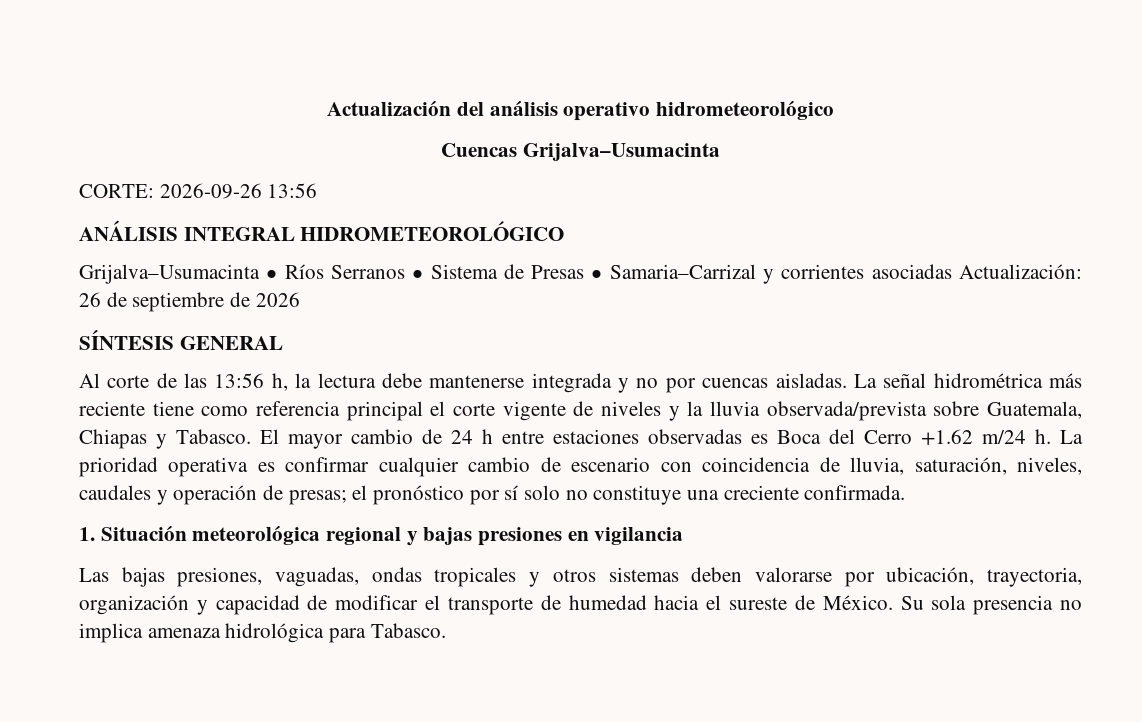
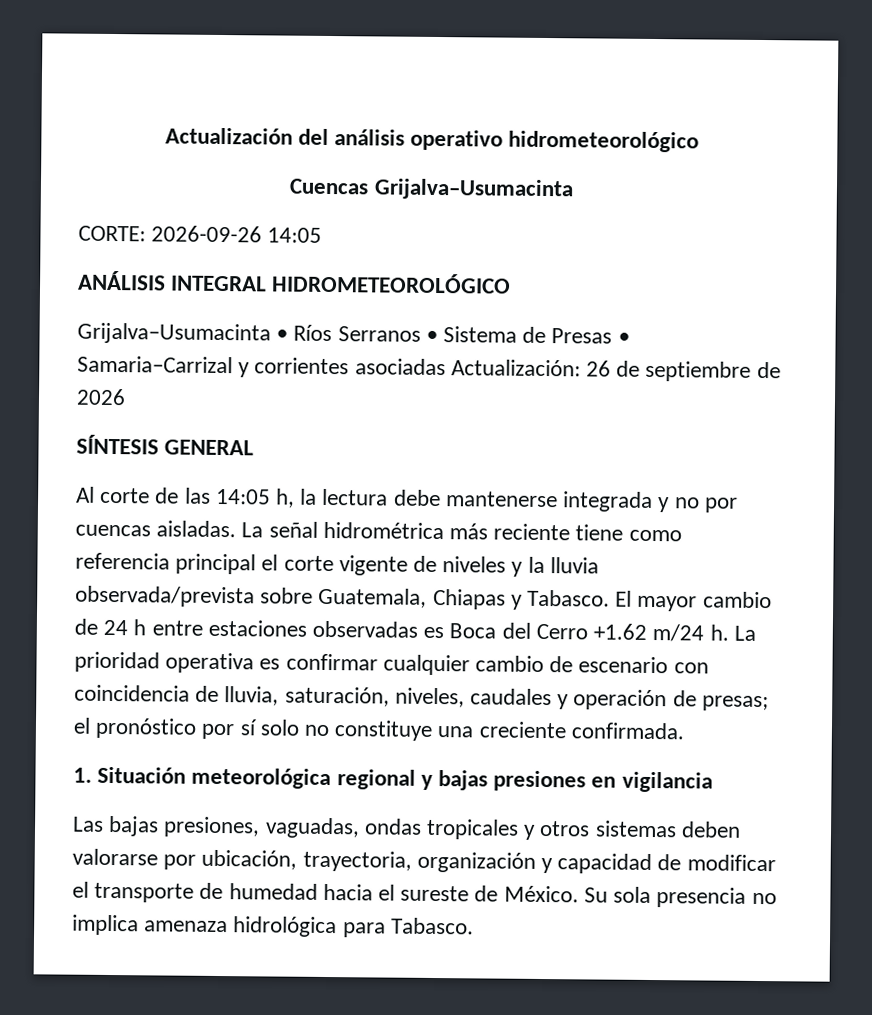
[267,183,318,198] 13:56 -> [267,227,323,243] 14:05
[214,373,265,388] 13:56 -> [215,488,271,505] 14:05

